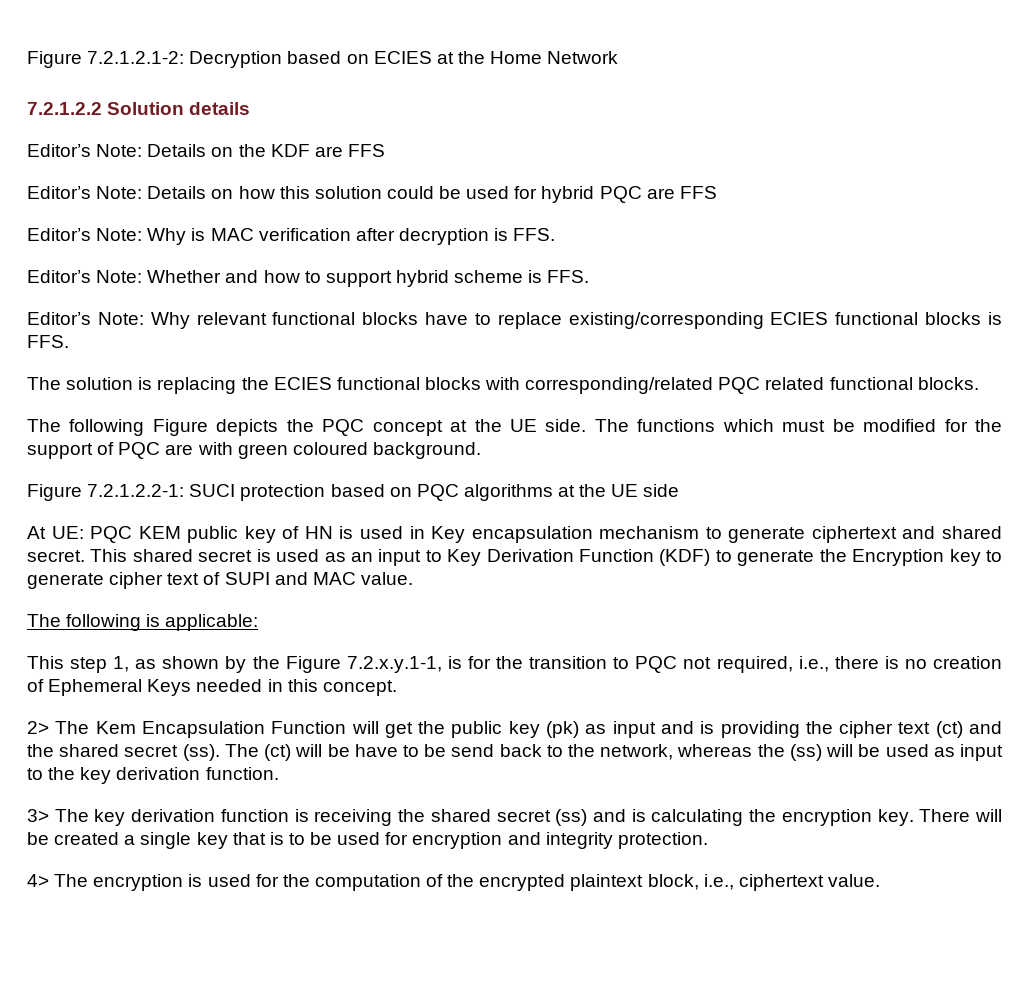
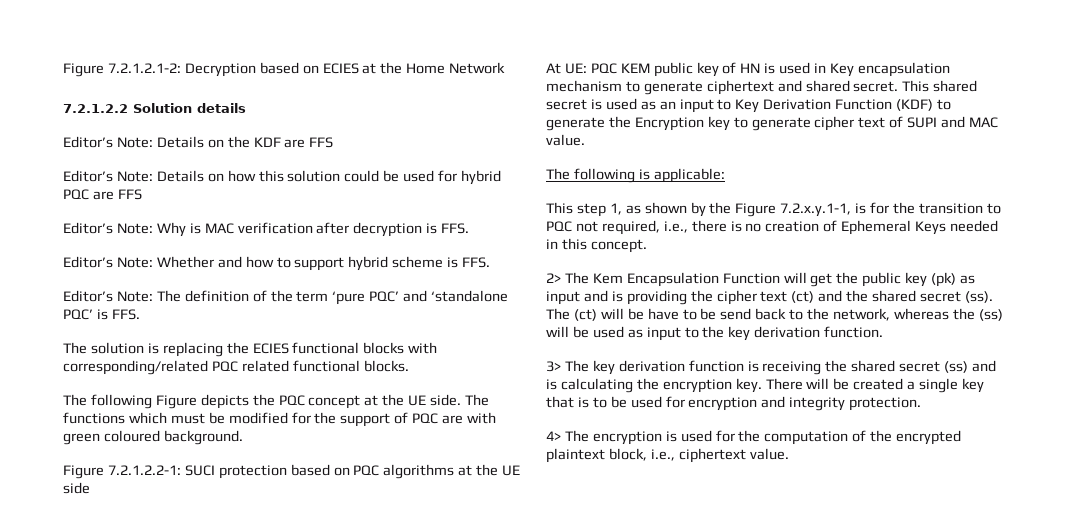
[150,312,982,329] Why relevant functional blocks have to replace existing/corresponding ECIES functional blocks -> [156,290,509,305] [63,309,93,320] The definition of the term ‘pure PQC’ and ‘standalone PQC’

